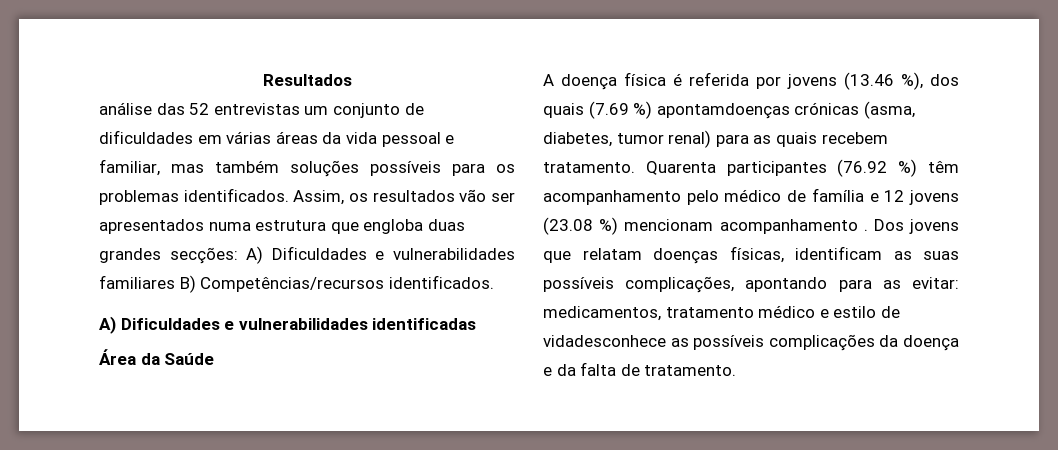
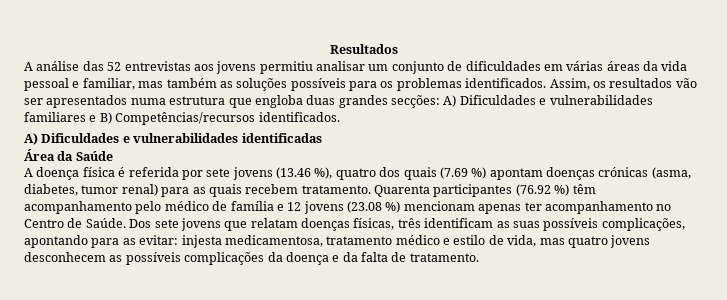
(352, 80) none -> [24,62,33,71] A
(300, 109) none -> [193,61,365,74] aos jovens permitiu analisar
(279, 166) none -> [219,81,233,88] as
(175, 282) none -> [89,115,97,122] e
(781, 82) none -> [206,168,231,177] sete
(923, 81) none -> [335,168,376,180] quatro
[656,103,790,119] apontamdoenças -> [489,167,595,180] apontam doenças
[719,219,904,234] acompanhamento . Dos -> [478,201,672,214] [24,218,179,228] apenas ter acompanhamento no Centro de Saúde. Dos sete
(784, 254) none -> [397,218,421,228] três
[543,306,661,321] medicamentos, -> [181,235,323,248] injesta medicamentosa,
[543,335,666,347] vidadesconhece -> [507,235,651,248] [24,252,106,262] vida, mas quatro jovens desconhecem

